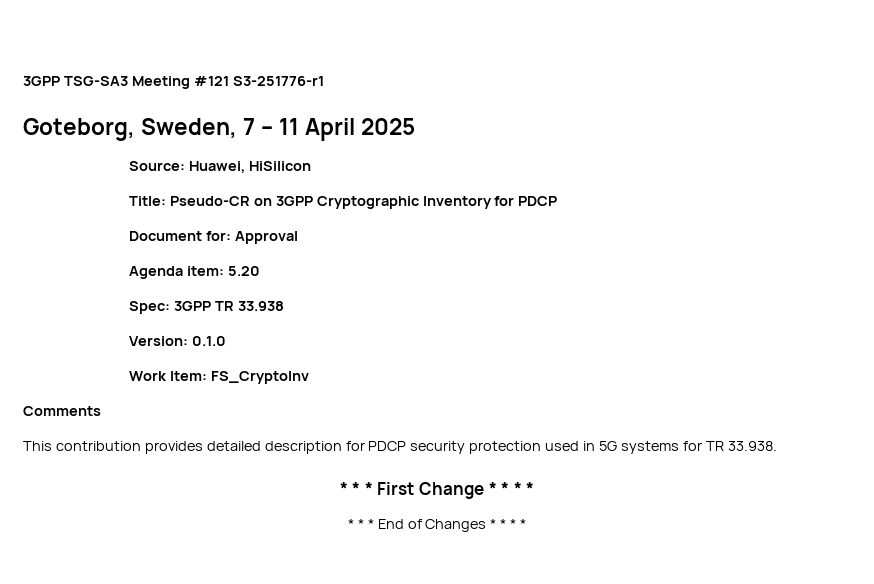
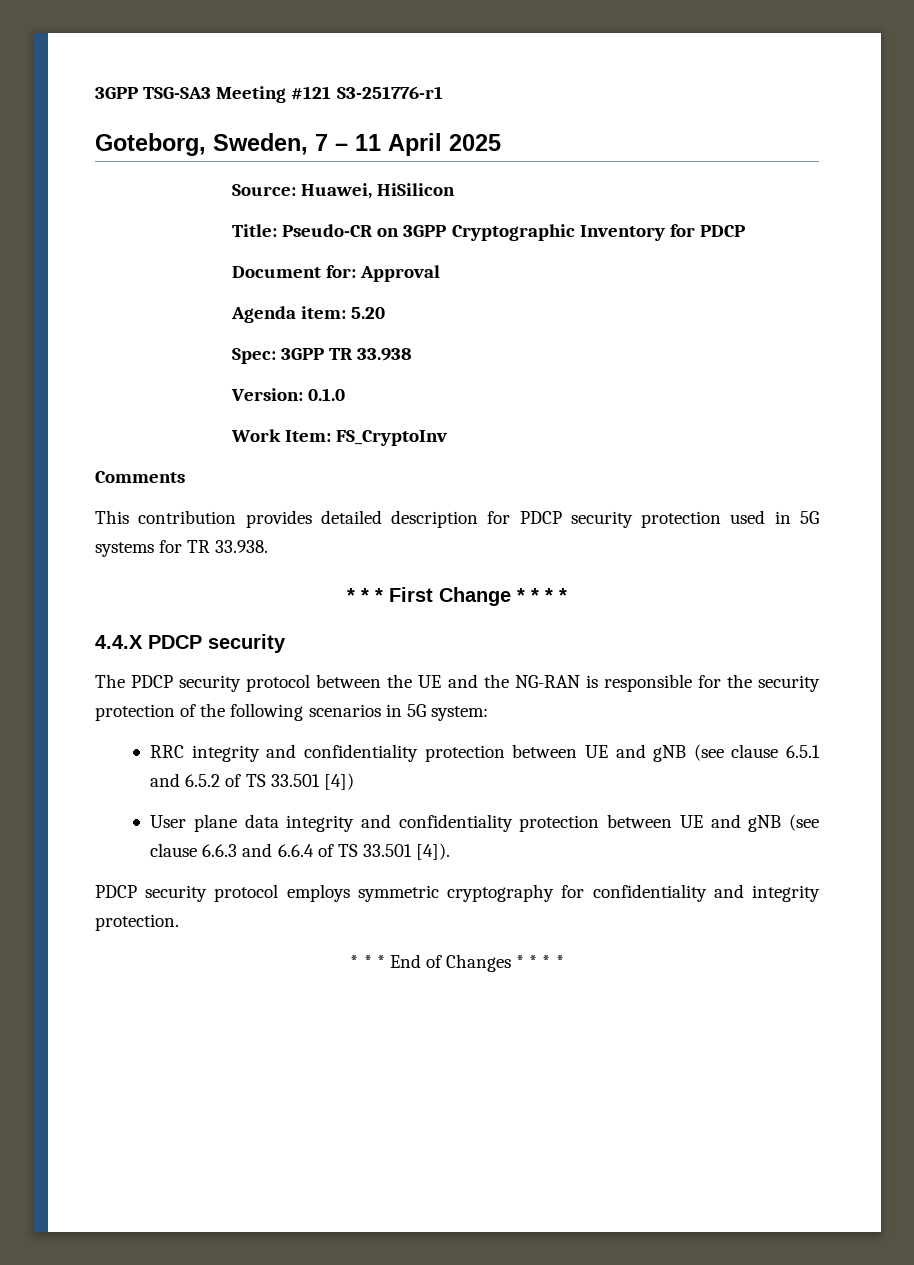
(535, 488) none -> [95,634,286,653] [95,674,820,692] [95,703,488,721] [150,744,820,762] [150,773,354,790] [150,814,820,832] [150,843,451,860] [95,884,820,902] [95,914,179,931] // 4.4.X PDCP security // The PDCP security protocol between the UE and the NG-RAN is responsible for the security protection of the following scenarios in 5G system: // RRC integrity and confidentiality protection between UE and gNB (see clause 6.5.1 and 6.5.2 of TS 33.501 [4]) // User plane data integrity and confidentiality protection between UE and gNB (see clause 6.6.3 and 6.6.4 of TS 33.501 [4]). // PDCP security protocol employs symmetric cryptography for confidentiality and integrity protection.

